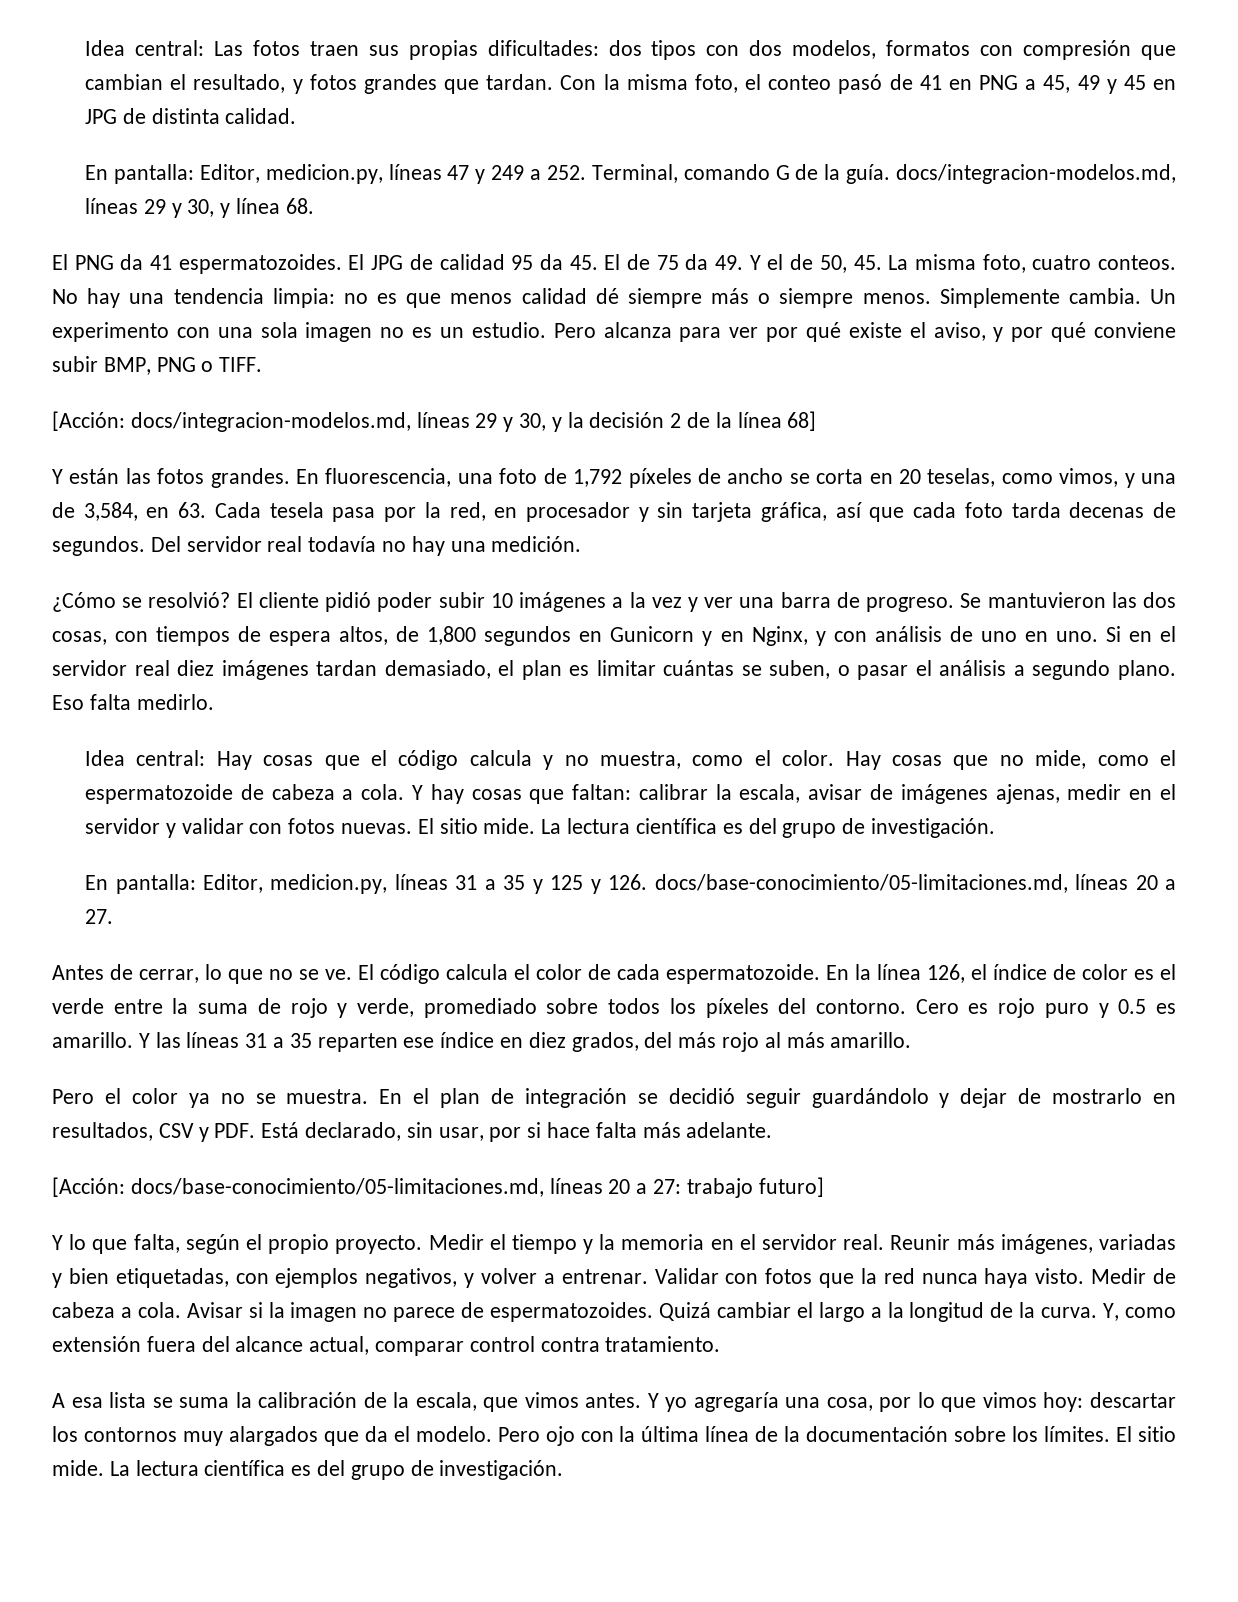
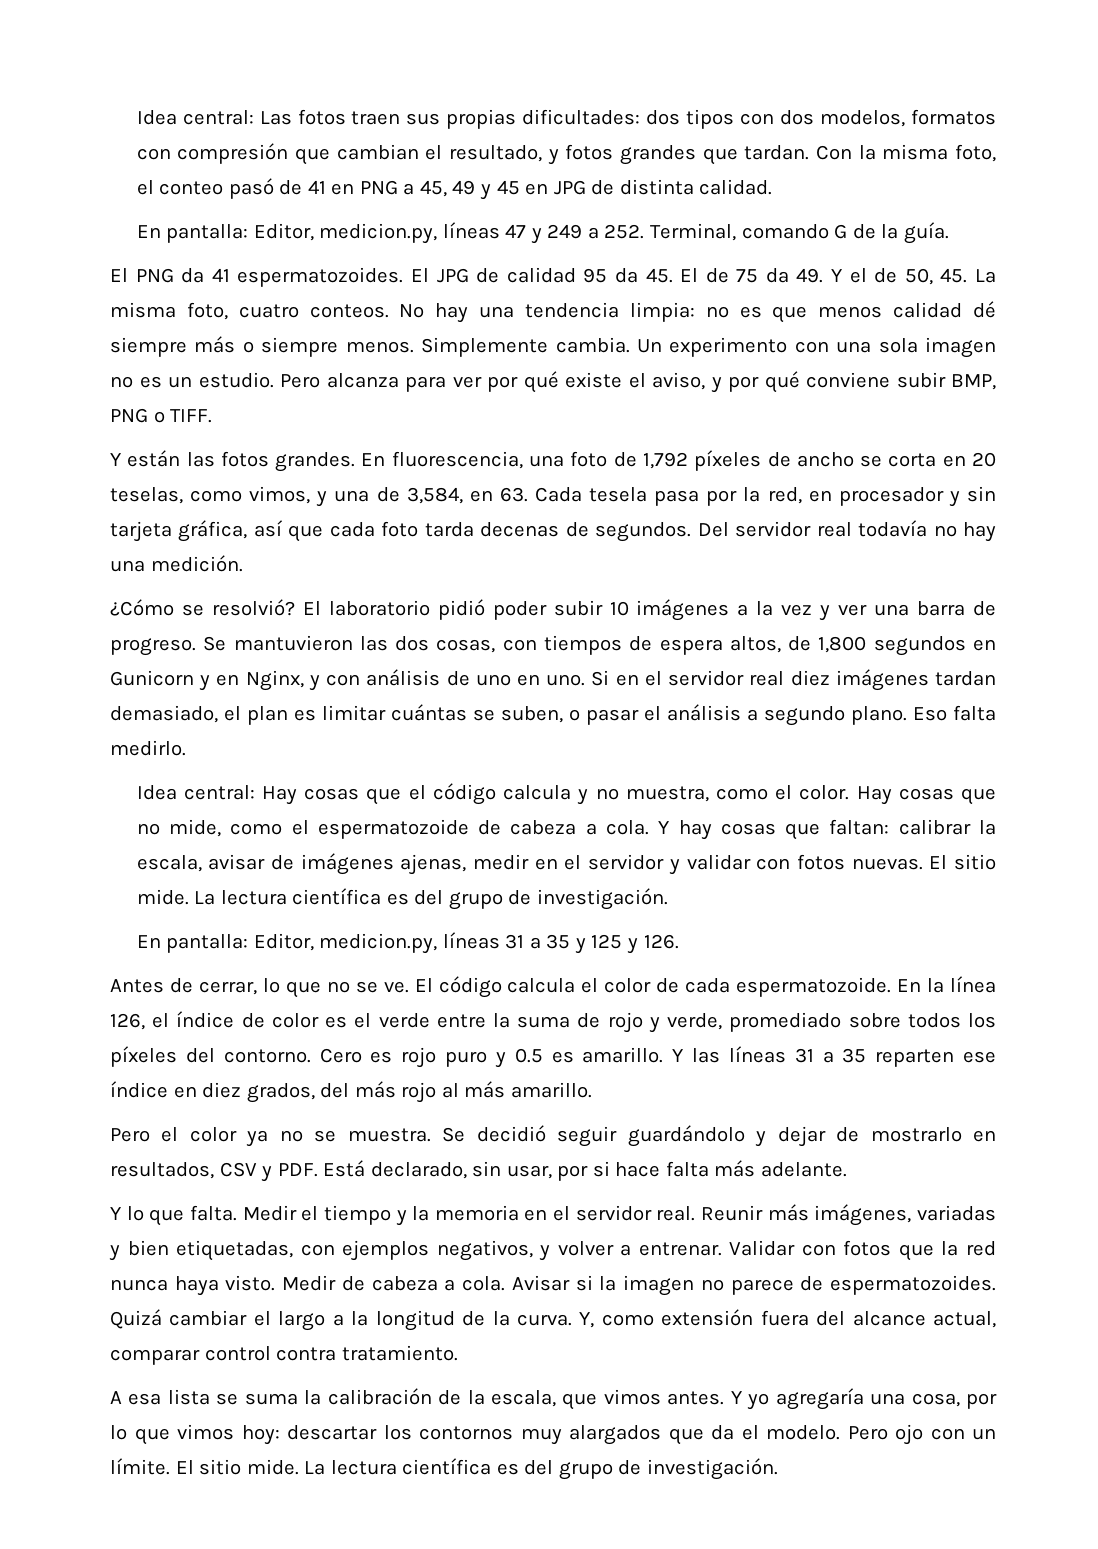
[896,164,1176,184] [85,198,314,218] docs/integracion-modelos.md, líneas 29 y 30, y línea 68. -> (949, 233) none
[52,411,817,432] // [Acción: docs/integracion-modelos.md, líneas 29 y 30, y la decisión 2 de la línea 68] -> (213, 416) none
[258,592,319,608] cliente -> [328,600,430,616] laboratorio
[654,874,1176,893] [85,909,114,924] docs/base-conocimiento/05-limitaciones.md, líneas 20 a 27. -> (679, 941) none
[379,1088,658,1108] En el plan de integración se -> [442,1127,466,1142] Se
[52,1177,824,1198] [52,1234,423,1254] [Acción: docs/base-conocimiento/05-limitaciones.md, líneas 20 a 27: trabajo futuro] // Y lo que falta, según el propio proyecto. -> [110,1205,237,1226] Y lo que falta.
[619,1426,1111,1442] la última línea de la documentación sobre los límites. -> [972,1428,996,1440] [110,1458,170,1475] un límite.

